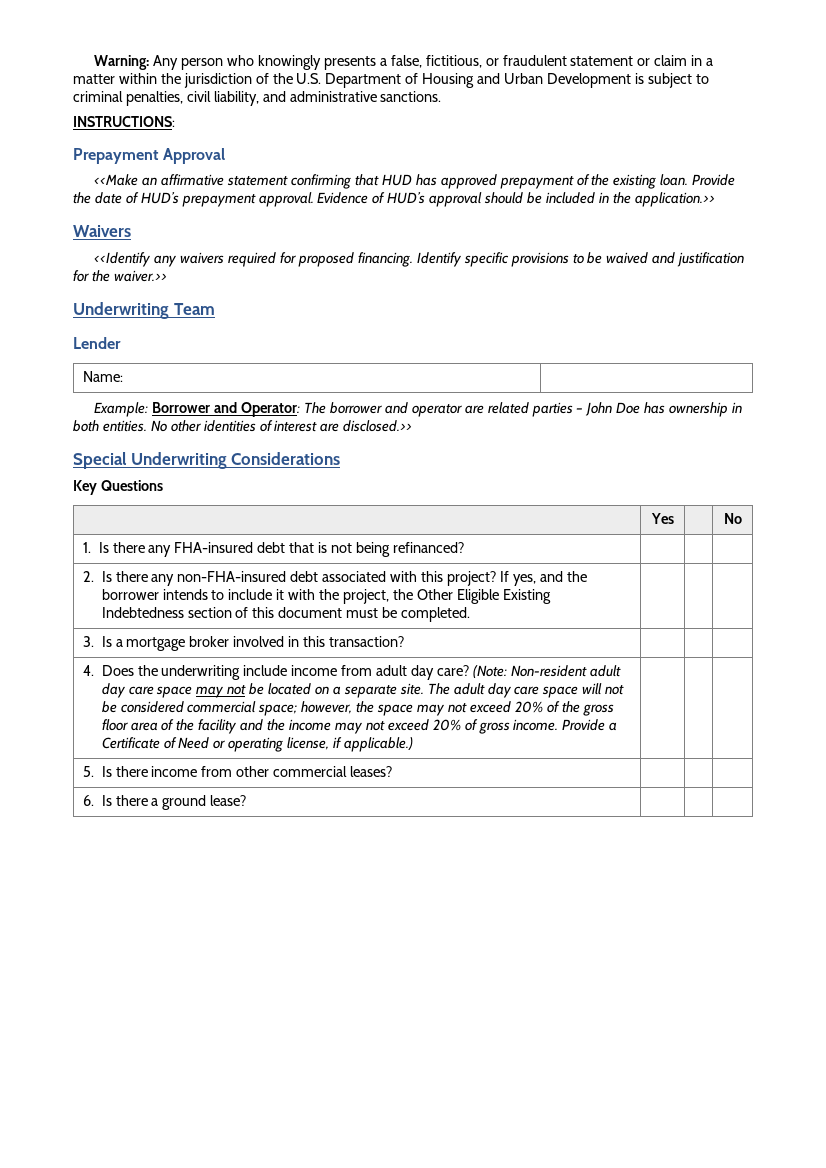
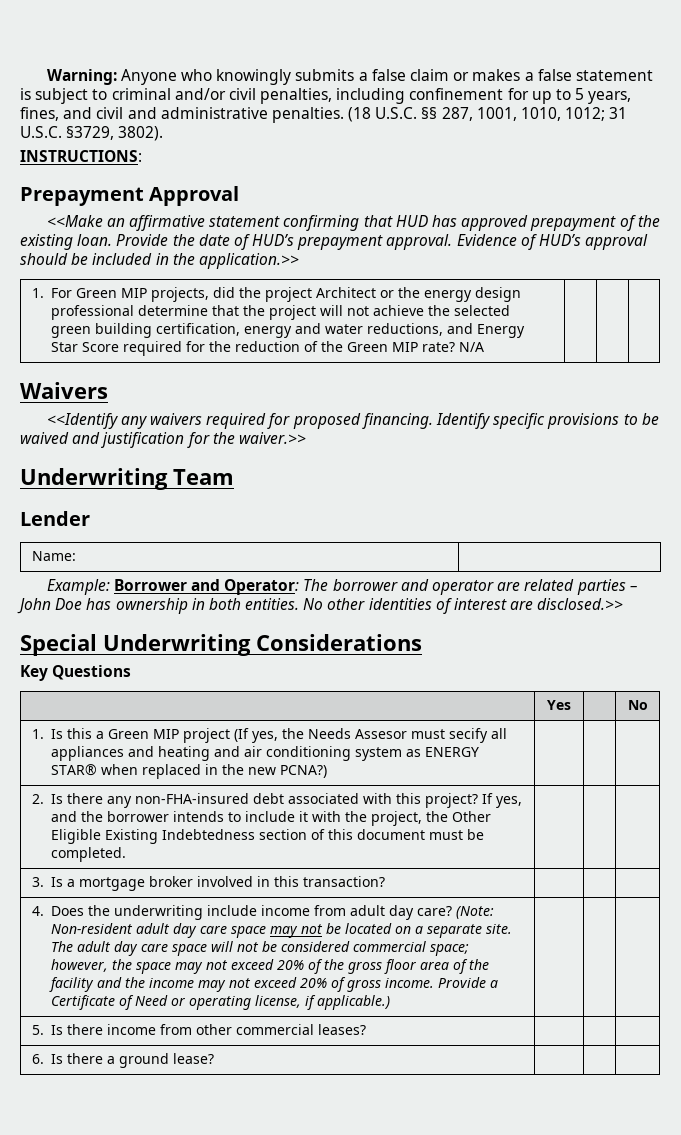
[153,55,714,70] [73,73,709,88] [73,91,442,106] Any person who knowingly presents a false, fictitious, or fraudulent statement or claim in a matter within the jurisdiction of the U.S. Department of Housing and Urban Development is subject to criminal penalties, civil liability, and administrative sanctions. -> [120,69,653,85] [20,88,632,104] [20,107,628,123] [20,126,164,141] Anyone who knowingly submits a false claim or makes a false statement is subject to criminal and/or civil penalties, including confinement for up to 5 years, fines, and civil and administrative penalties. (18 U.S.C. §§ 287, 1001, 1010, 1012; 31 U.S.C. §3729, 3802).
(715, 199) none -> [31,287,521,302] [50,305,510,320] [50,323,525,338] [50,341,484,356] // 1. For Green MIP projects, did the project Architect or the energy design professional determine that the project will not achieve the selected green building certification, energy and water reductions, and Energy Star Score required for the reduction of the Green MIP rate? N/A | | |
[112,542,464,557] there any FHA-insured debt that is not being refinanced? -> [66,728,507,743] [50,746,479,761] [50,764,327,779] this a Green MIP project (If yes, the Needs Assesor must secify all appliances and heating and air conditioning system as ENERGY STAR® when replaced in the new PCNA?)

